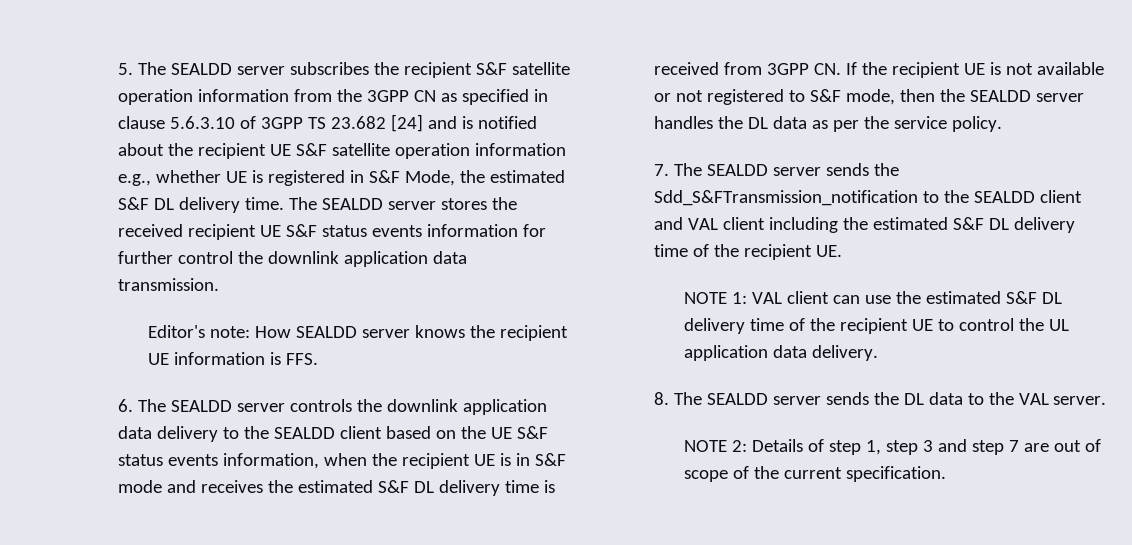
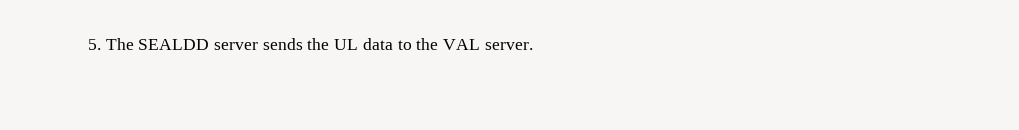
[289,62,570,78] [117,89,548,105] [117,114,537,132] [117,143,566,159] [117,170,565,186] [117,197,517,213] [117,224,546,240] [117,251,467,267] [117,278,219,291] [148,325,569,341] [148,352,319,365] [117,399,547,415] [117,426,548,442] [117,453,566,469] [117,480,555,496] [653,62,1104,78] [653,89,1084,105] [653,116,1002,132] [653,163,899,176] [653,190,1082,206] [653,217,1075,233] [653,244,842,260] [684,291,1063,304] [684,318,1070,334] [684,345,879,361] [653,392,924,405] subscribes the recipient S&F satellite operation information from the 3GPP CN as specified in clause 5.6.3.10 of 3GPP TS 23.682 [24] and is notified about the recipient UE S&F satellite operation information e.g., whether UE is registered in S&F Mode, the estimated S&F DL delivery time. The SEALDD server stores the received recipient UE S&F status events information for further control the downlink application data transmission. // Editor's note: How SEALDD server knows the recipient UE information is FFS. // 6. The SEALDD server controls the downlink application data delivery to the SEALDD client based on the UE S&F status events information, when the recipient UE is in S&F mode and receives the estimated S&F DL delivery time is received from 3GPP CN. If the recipient UE is not available or not registered to S&F mode, then the SEALDD server handles the DL data as per the service policy. // 7. The SEALDD server sends the Sdd_S&FTransmission_notification to the SEALDD client and VAL client including the estimated S&F DL delivery time of the recipient UE. // NOTE 1: VAL client can use the estimated S&F DL delivery time of the recipient UE to control the UL application data delivery. // 8. The SEALDD server sends the DL -> [262,38,359,50] sends the UL
[684,439,1102,455] [684,466,947,482] // NOTE 2: Details of step 1, step 3 and step 7 are out of scope of the current specification. -> (533, 46) none

